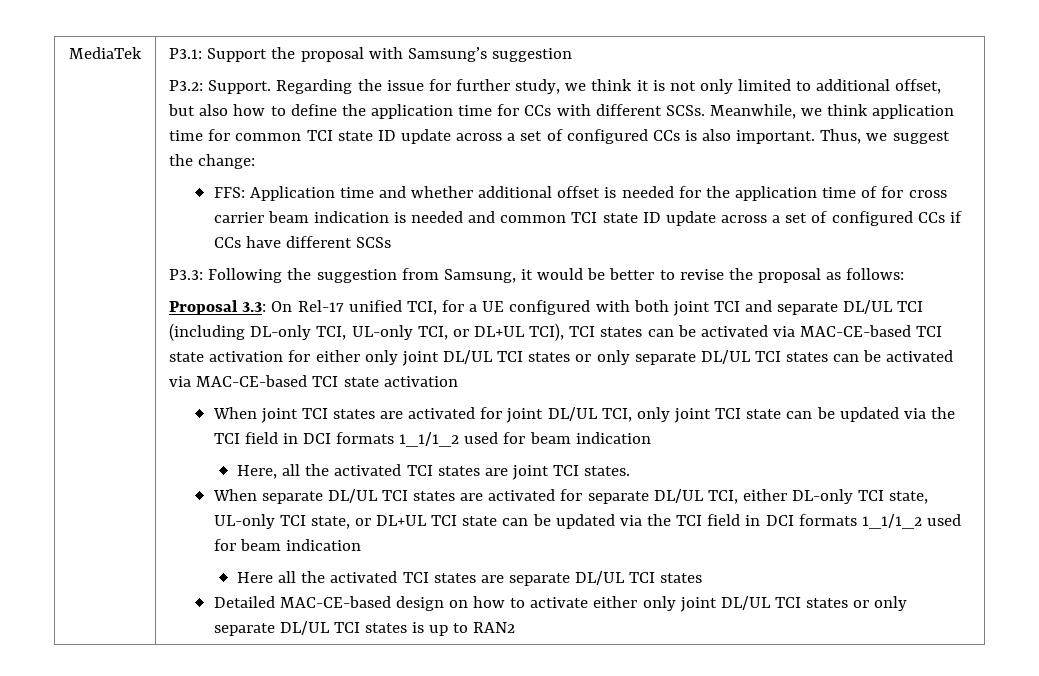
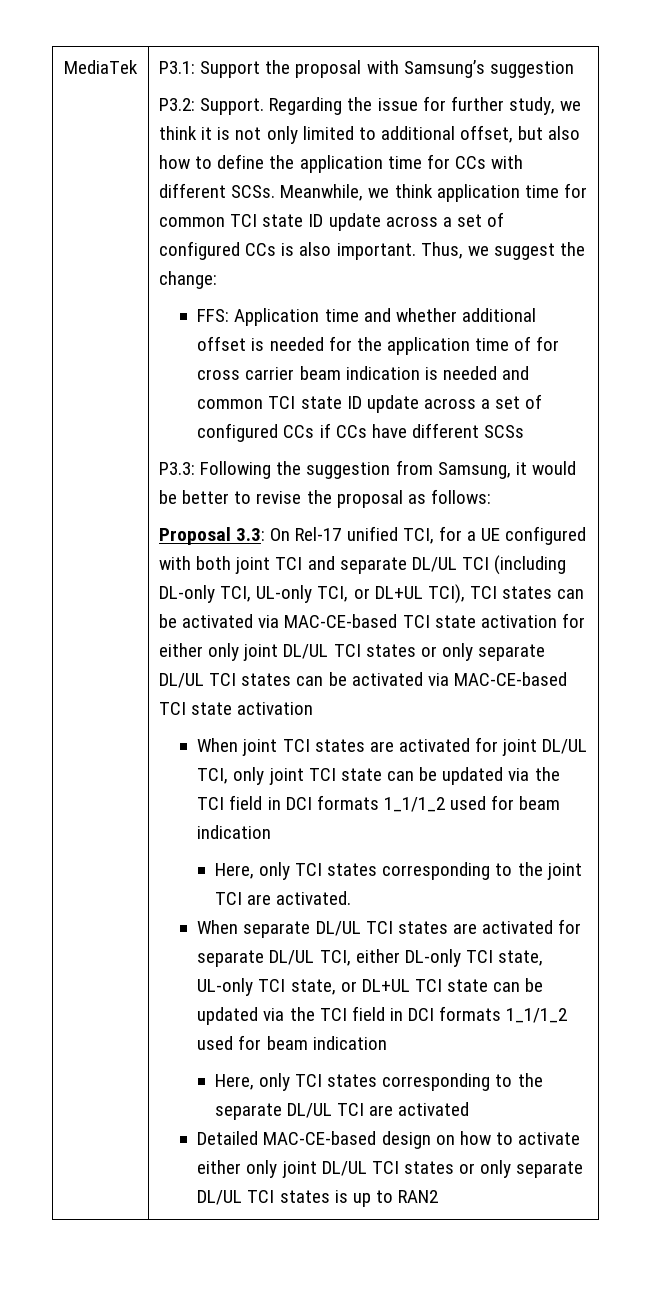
[282,464,631,480] all the activated TCI states are joint TCI states. -> [258,862,582,880] [214,891,351,905] only TCI states corresponding to the joint TCI are activated.
[237,571,703,586] Here all the activated TCI states are separate DL/UL TCI states -> [214,1073,543,1091] [214,1102,470,1120] Here, only TCI states corresponding to the separate DL/UL TCI are activated

